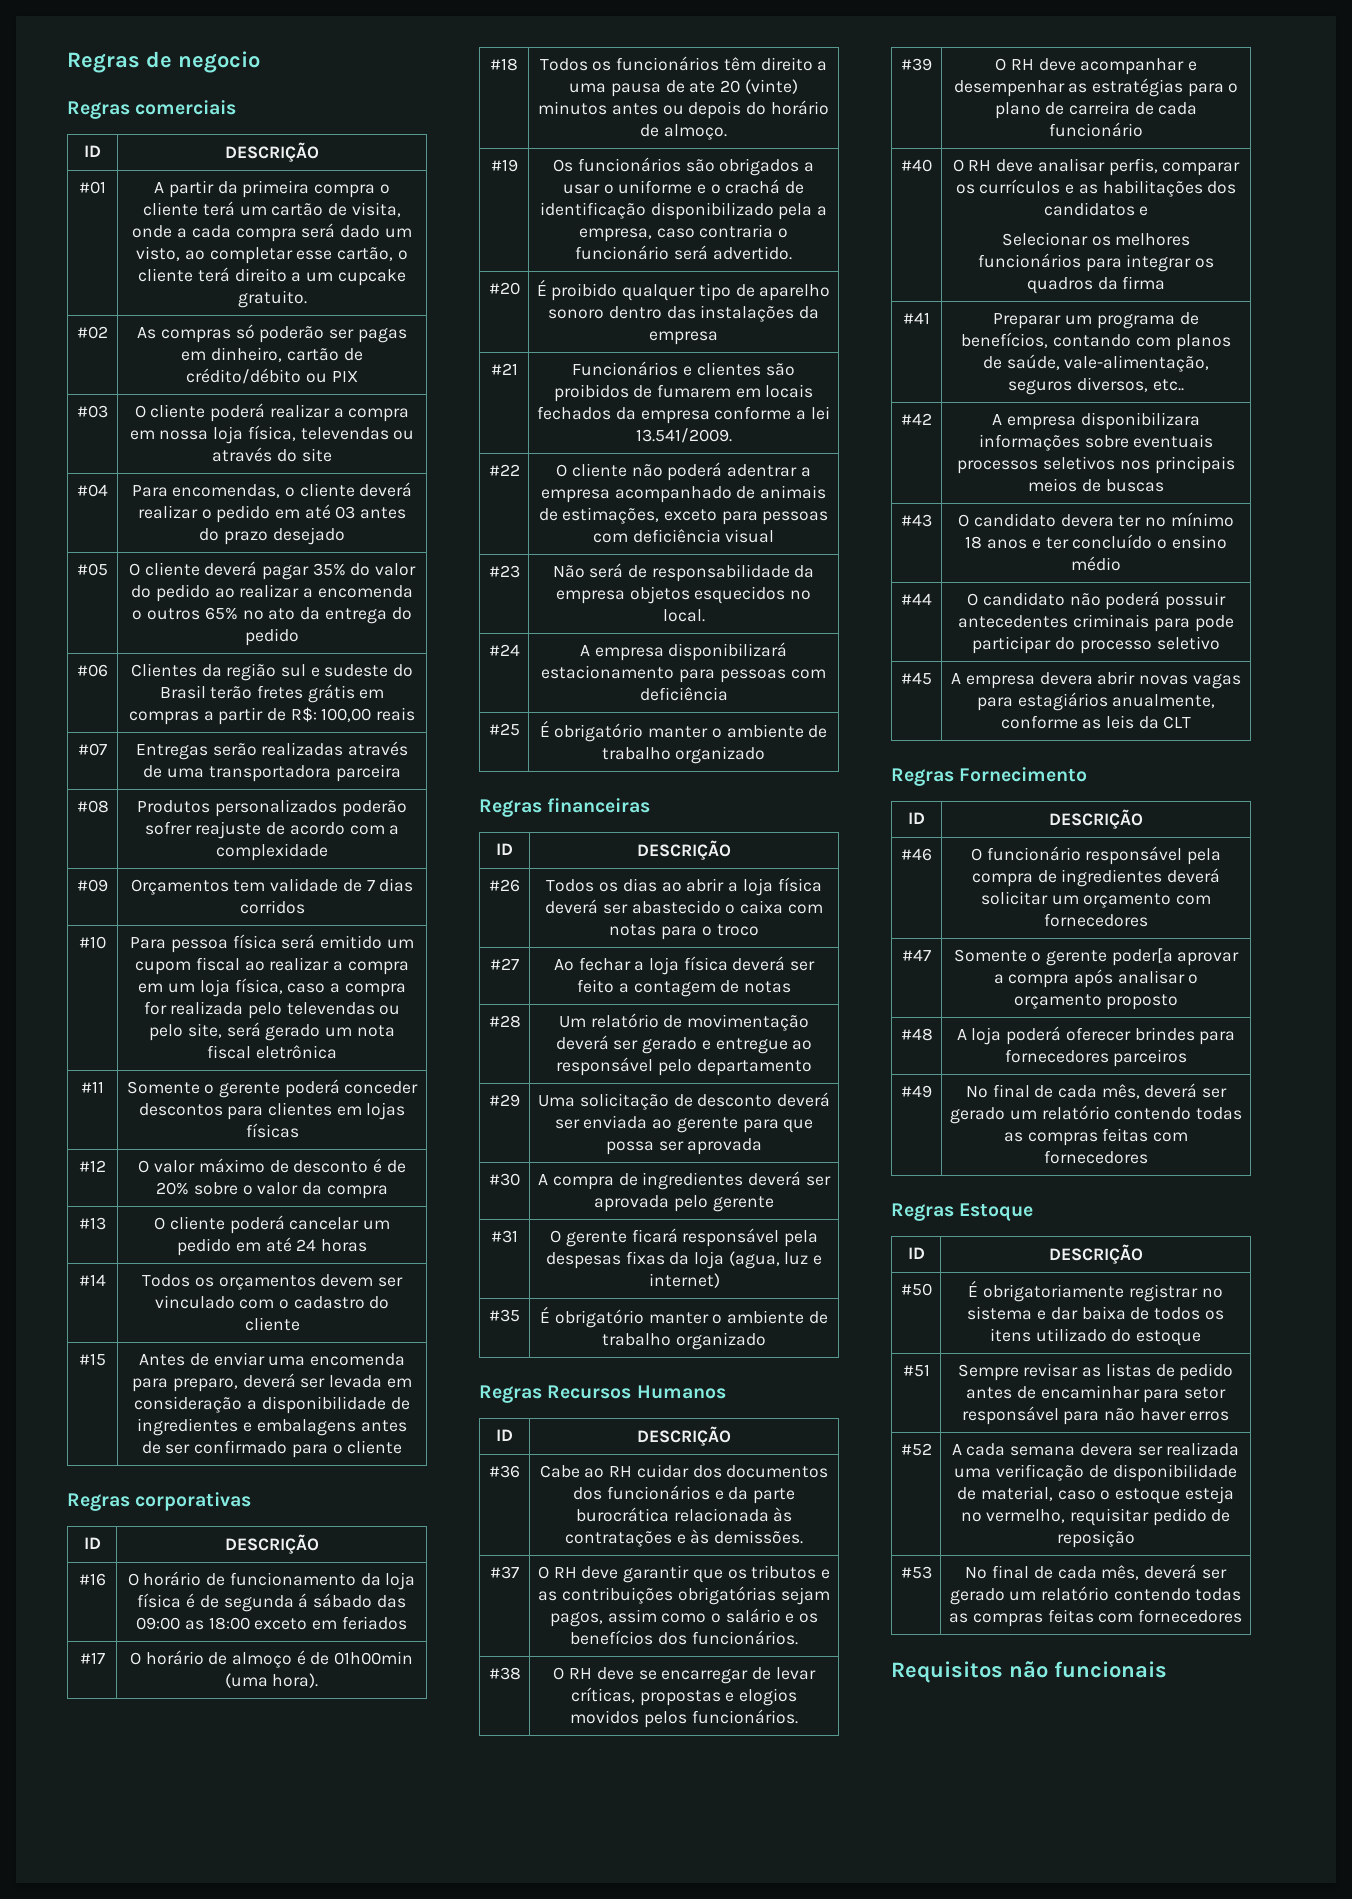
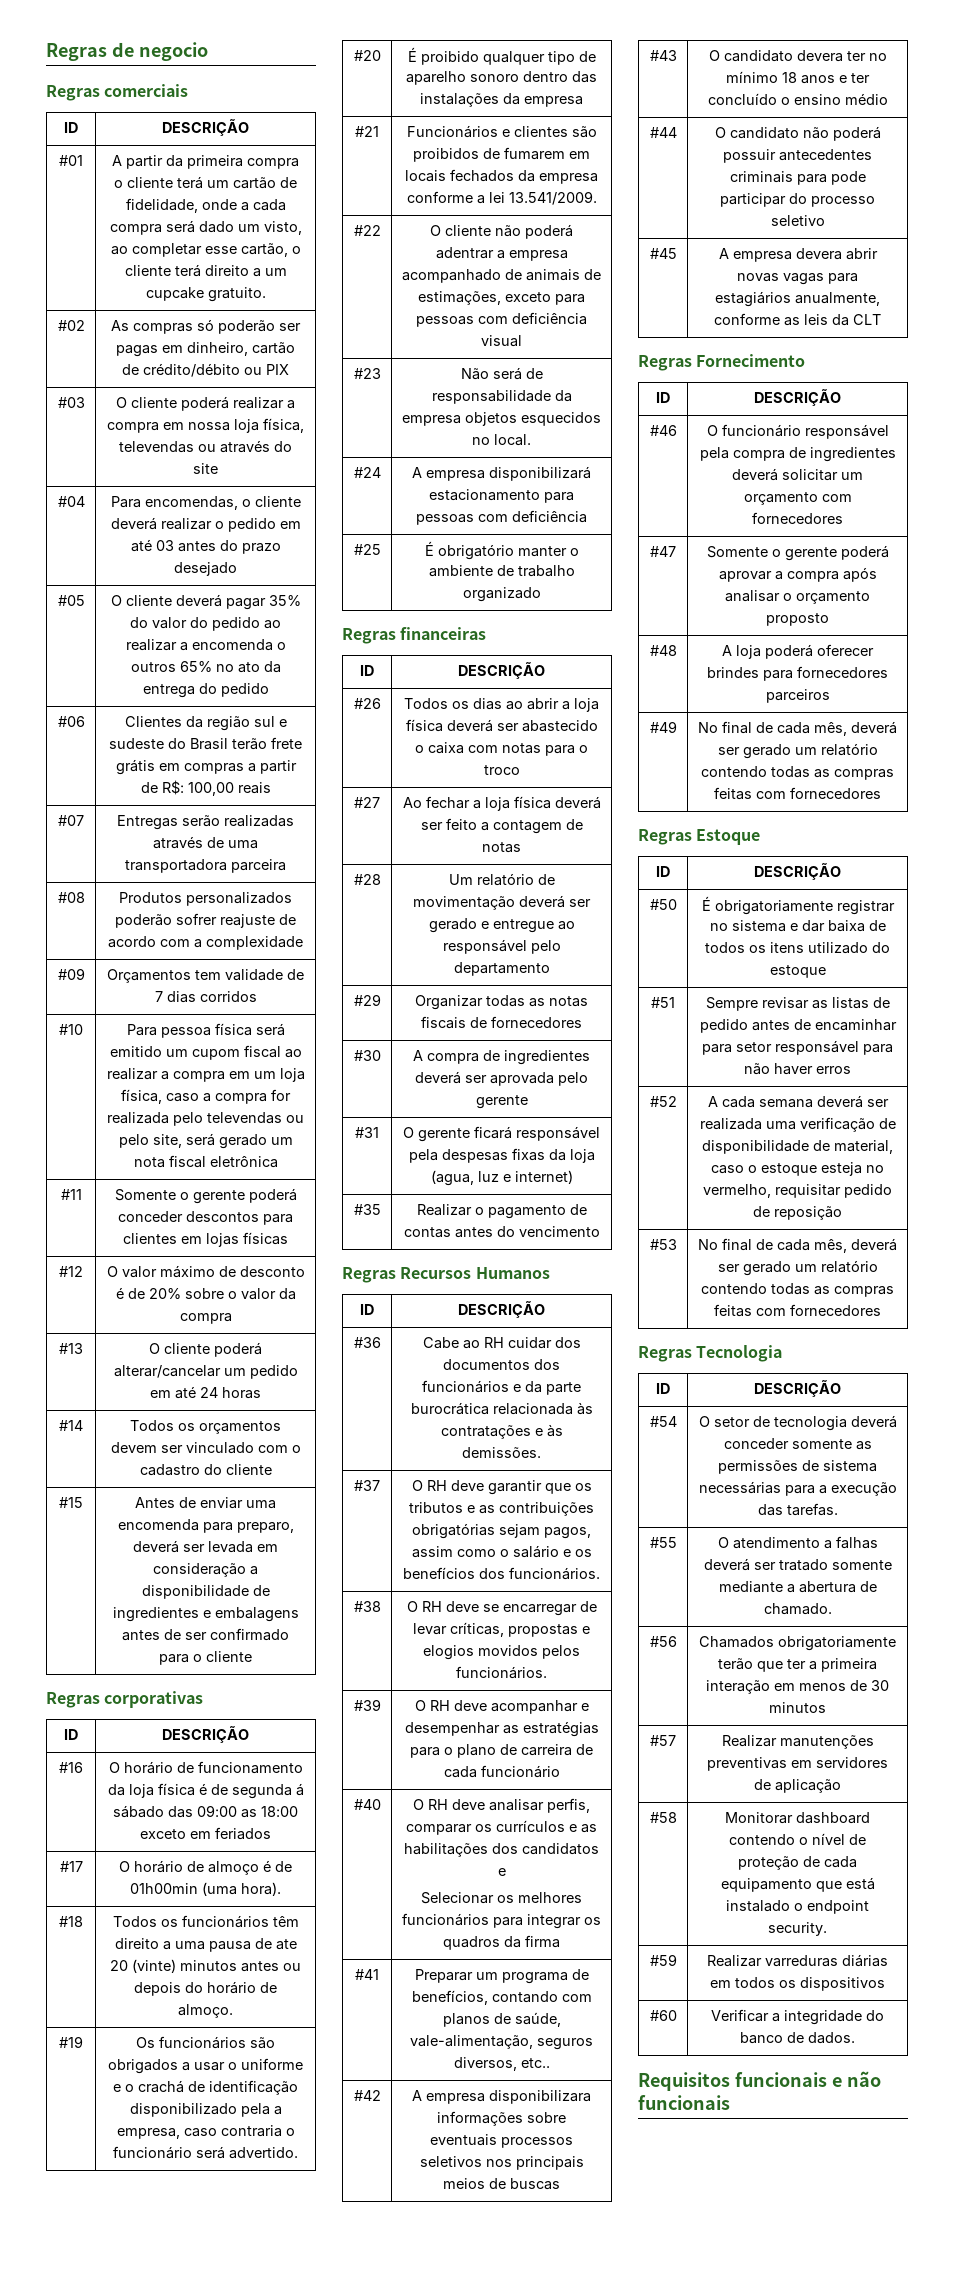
[351,202,401,217] visita, -> [125,198,198,213] fidelidade,
[257,685,303,699] fretes -> [271,737,302,749] frete
[289,1217,360,1230] cancelar -> [113,1365,221,1378] alterar/cancelar
[538,1092,830,1110] [554,1115,814,1133] [605,1138,763,1155] Uma solicitação de desconto deverá ser enviada ao gerente para que possa ser aprovada -> [415,995,588,1010] [421,1016,582,1029] Organizar todas as notas fiscais de fornecedores
[540,1306,828,1328] [602,1332,766,1350] É obrigatório manter o ambiente de trabalho organizado -> [416,1204,587,1219] [403,1226,600,1238] Realizar o pagamento de contas antes do vencimento
[1111,948,1173,966] poder[a -> [840,545,889,560] poderá
[1079,1443,1133,1456] devera -> [816,1095,863,1108] deverá
(1242, 1616) none -> [638,1345,783,1362] [656,1383,670,1394] [754,1380,841,1397] [649,1416,677,1427] [698,1415,897,1431] [723,1438,872,1450] [718,1460,877,1474] [698,1481,897,1496] [757,1503,838,1516] [649,1537,677,1548] [717,1536,878,1549] [703,1558,892,1571] [718,1581,877,1593] [763,1603,832,1615] [649,1636,677,1647] [699,1636,896,1651] [718,1658,877,1672] [706,1680,889,1694] [769,1702,826,1713] [650,1735,676,1746] [721,1735,874,1749] [707,1757,888,1771] [754,1779,841,1793] [649,1812,677,1823] [725,1812,870,1824] [729,1833,866,1845] [738,1856,857,1870] [720,1877,875,1892] [726,1900,869,1914] [768,1922,827,1936] [649,1954,677,1966] [707,1954,888,1967] [710,1977,885,1991] [649,2010,677,2021] [711,2009,884,2025] [740,2032,855,2044] // Regras Tecnologia // ID | DESCRIÇÃO // #54 | O setor de tecnologia deverá conceder somente as permissões de sistema necessárias para a execução das tarefas. // #55 | O atendimento a falhas deverá ser tratado somente mediante a abertura de chamado. // #56 | Chamados obrigatoriamente terão que ter a primeira interação em menos de 30 minutos // #57 | Realizar manutenções preventivas em servidores de aplicação // #58 | Monitorar dashboard contendo o nível de proteção de cada equipamento que está instalado o endpoint security. // #59 | Realizar varreduras diárias em todos os dispositivos // #60 | Verificar a integridade do banco de dados.
(1003, 1672) none -> [734,2072,842,2087] funcionais e

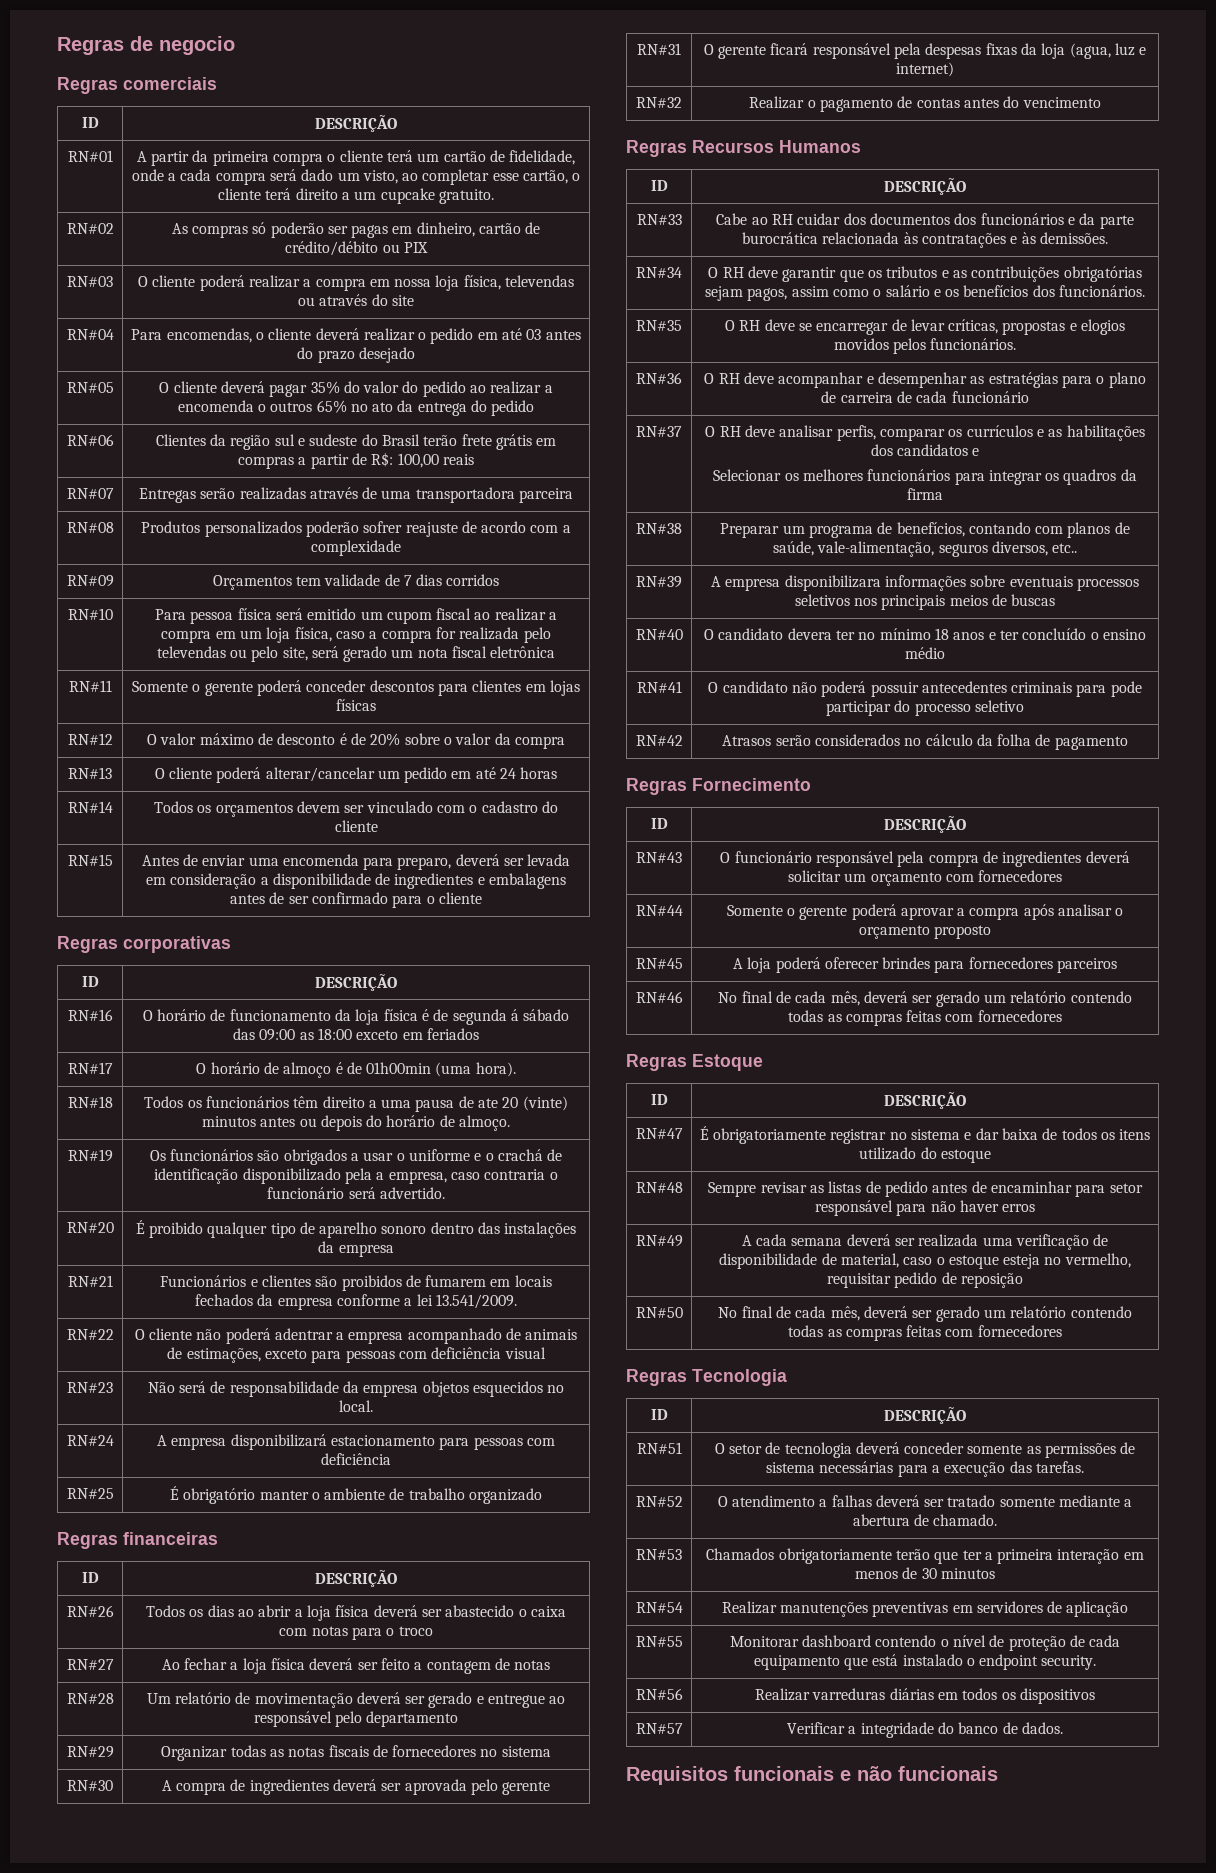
[59,155,83,166] #01 -> [67,150,113,162] RN#01
[57,320,85,331] #02 -> [66,223,114,234] RN#02
[57,397,85,408] #03 -> [67,276,113,287] RN#03
[57,496,85,507] #04 -> [66,329,114,340] RN#04
[57,595,85,606] #05 -> [66,382,114,393] RN#05
[57,716,85,727] #06 -> [66,434,114,446] RN#06
[58,815,84,826] #07 -> [66,488,114,499] RN#07
[57,892,85,903] #08 -> [66,522,114,533] RN#08
[57,968,85,980] #09 -> [66,575,114,587] RN#09
[59,1024,83,1035] #10 -> [67,608,113,620] RN#10
[60,1189,82,1200] #11 -> [68,680,112,692] RN#11
[59,1266,83,1277] #12 -> [67,733,113,745] RN#12
[59,1343,83,1354] #13 -> [68,767,112,779] RN#13
[59,1420,83,1431] #14 -> [67,801,113,813] RN#14
[59,1497,83,1508] #15 -> [67,854,113,866] RN#15
[59,1762,83,1773] #16 -> [67,1009,113,1021] RN#16
[59,1861,83,1872] #17 -> [67,1062,113,1074] RN#17
[59,1916,83,1927] #18 -> [67,1096,113,1108] RN#18
[59,2036,83,2048] #19 -> [67,1149,113,1162] RN#19
[353,50,381,61] #20 -> [66,1222,114,1233] RN#20
[355,126,379,137] #21 -> [67,1275,113,1287] RN#21
[353,225,381,236] #22 -> [66,1329,114,1340] RN#22
[353,368,381,379] #23 -> [67,1382,113,1393] RN#23
[353,467,381,478] #24 -> [66,1435,114,1446] RN#24
[353,544,381,555] #25 -> [66,1488,114,1499] RN#25
[353,698,381,709] #26 -> [66,1605,114,1617] RN#26
[354,797,380,808] #27 -> [66,1659,114,1670] RN#27
[353,874,381,885] #28 -> [66,1693,114,1704] RN#28
[353,994,381,1006] #29 -> [66,1746,114,1758] RN#29
[353,1050,381,1061] // #30 -> [480,1746,551,1757] [67,1780,113,1791] no sistema // RN#30
[355,1127,379,1138] #31 -> [637,43,681,55] RN#31
[353,1204,381,1215] #35 -> [636,97,682,108] RN#32
[353,1337,381,1348] #36 -> [636,214,682,225] RN#33
[354,1480,380,1491] #37 -> [636,267,682,278] RN#34
[353,1601,381,1612] #38 -> [636,320,682,331] RN#35
[353,1699,381,1711] #39 -> [636,372,682,384] RN#36
[353,1799,381,1810] #40 -> [636,426,682,437] RN#37
[355,1969,379,1980] #41 -> [636,523,682,534] RN#38
[353,2090,381,2101] #42 -> [636,576,682,588] RN#39
[649,50,677,61] #43 -> [635,629,683,640] RN#40
[649,127,677,138] #44 -> [636,681,682,693] RN#41
[649,248,677,259] [718,248,878,262] [737,273,858,285] [715,291,880,307] [714,313,881,326] #45 | A empresa devera abrir novas vagas para estagiários anualmente, conforme as leis da CLT -> [635,735,683,746] [722,734,1128,750] RN#42 | Atrasos serão considerados no cálculo da folha de pagamento
[649,425,677,436] #46 -> [636,852,682,863] RN#43
[650,546,676,557] #47 -> [635,905,683,916] RN#44
[649,645,677,656] #48 -> [635,958,683,969] RN#45
[649,721,677,733] #49 -> [635,991,683,1003] RN#46
[649,899,677,910] #50 -> [635,1128,683,1139] RN#47
[651,997,675,1008] #51 -> [635,1182,683,1193] RN#48
[649,1096,677,1107] #52 -> [635,1235,683,1247] RN#49
[649,1239,677,1250] #53 -> [635,1307,683,1318] RN#50
[649,1416,677,1427] #54 -> [636,1442,682,1454] RN#51
[649,1537,677,1548] #55 -> [635,1496,683,1507] RN#52
[649,1636,677,1647] #56 -> [636,1549,682,1560] RN#53
[650,1735,676,1746] #57 -> [635,1602,683,1613] RN#54
[649,1812,677,1823] #58 -> [635,1636,683,1647] RN#55
[649,1954,677,1966] #59 -> [635,1688,683,1700] RN#56
[649,2010,677,2021] #60 -> [635,1723,683,1734] RN#57

